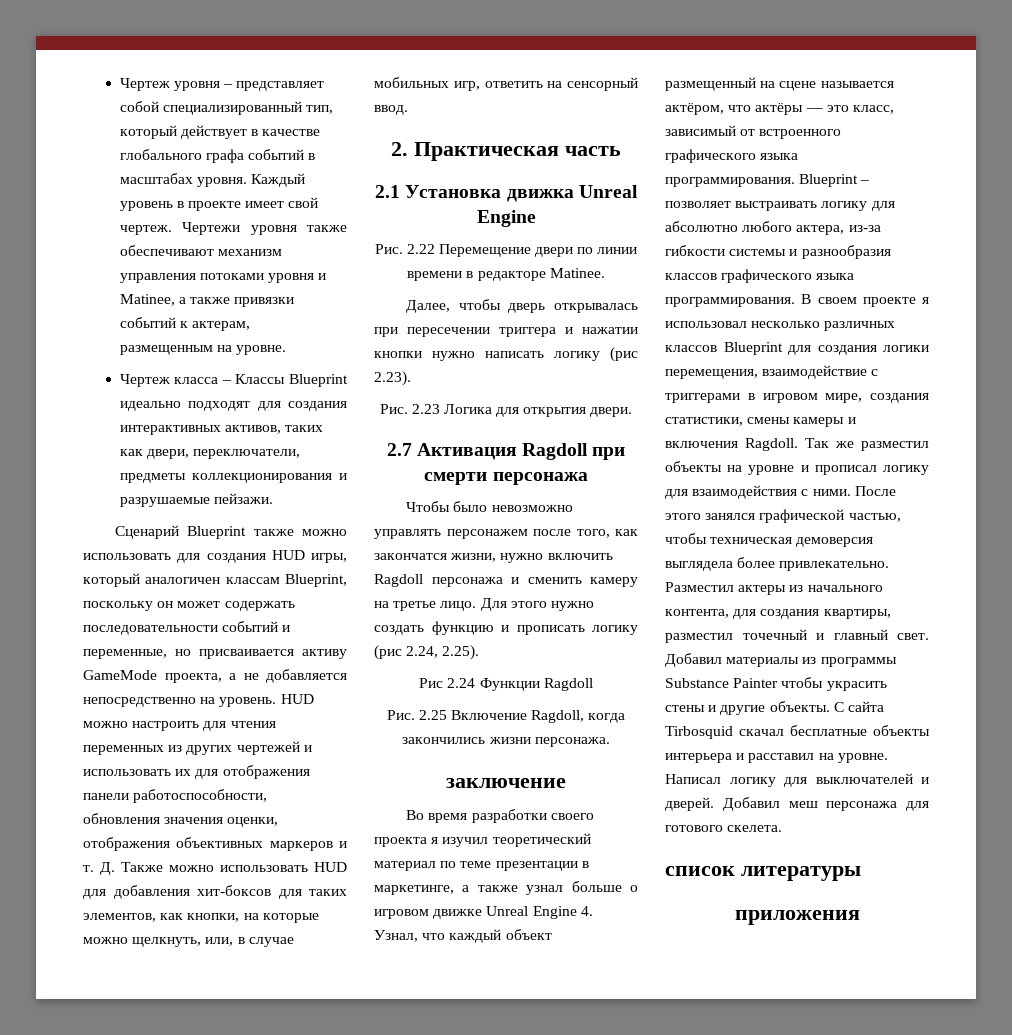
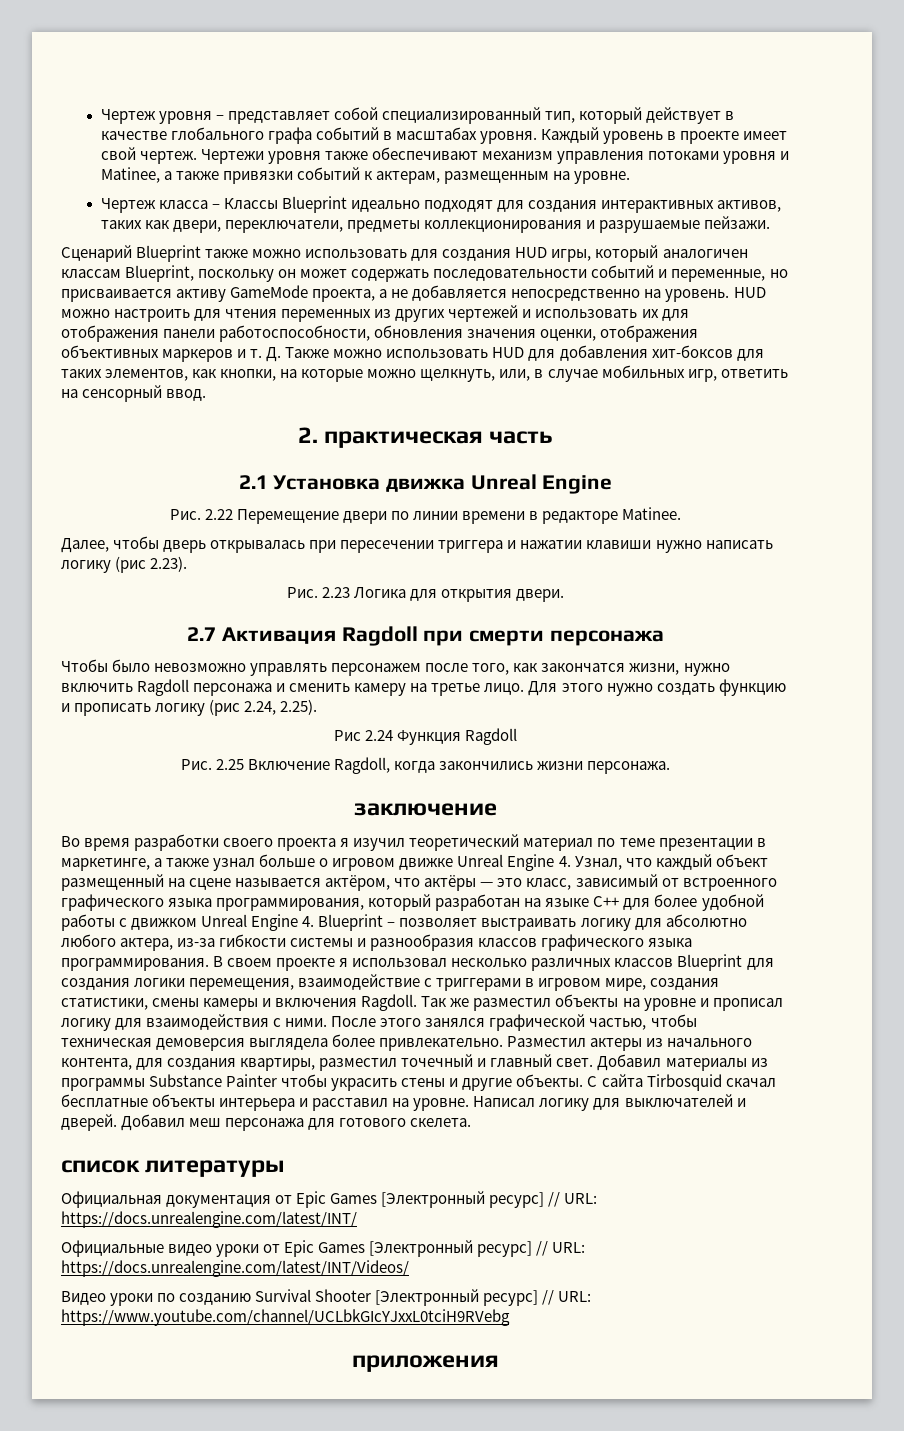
[414,142,559,161] Практическая -> [324,431,483,448] практическая
[374,351,422,358] кнопки -> [586,540,652,549] клавиши
[479,678,540,691] Функции -> [397,730,462,745] Функция
[665,177,795,187] программирования. -> [216,894,764,911] [61,914,315,931] программирования, который разработан на языке С++ для более удобной работы с движком Unreal Engine 4.
(861, 873) none -> [61,1191,598,1208] [61,1211,357,1228] [61,1240,586,1257] [61,1260,409,1277] [61,1289,592,1306] [61,1309,510,1326] // Официальная документация от Epic Games [Электронный ресурс] // URL: https://docs.unrealengine.com/latest/INT/ // Официальные видео уроки от Epic Games [Электронный ресурс] // URL: https://docs.unrealengine.com/latest/INT/Videos/ // Видео уроки по созданию Survival Shooter [Электронный ресурс] // URL: https://www.youtube.com/channel/UCLbkGIcYJxxL0tciH9RVebg

